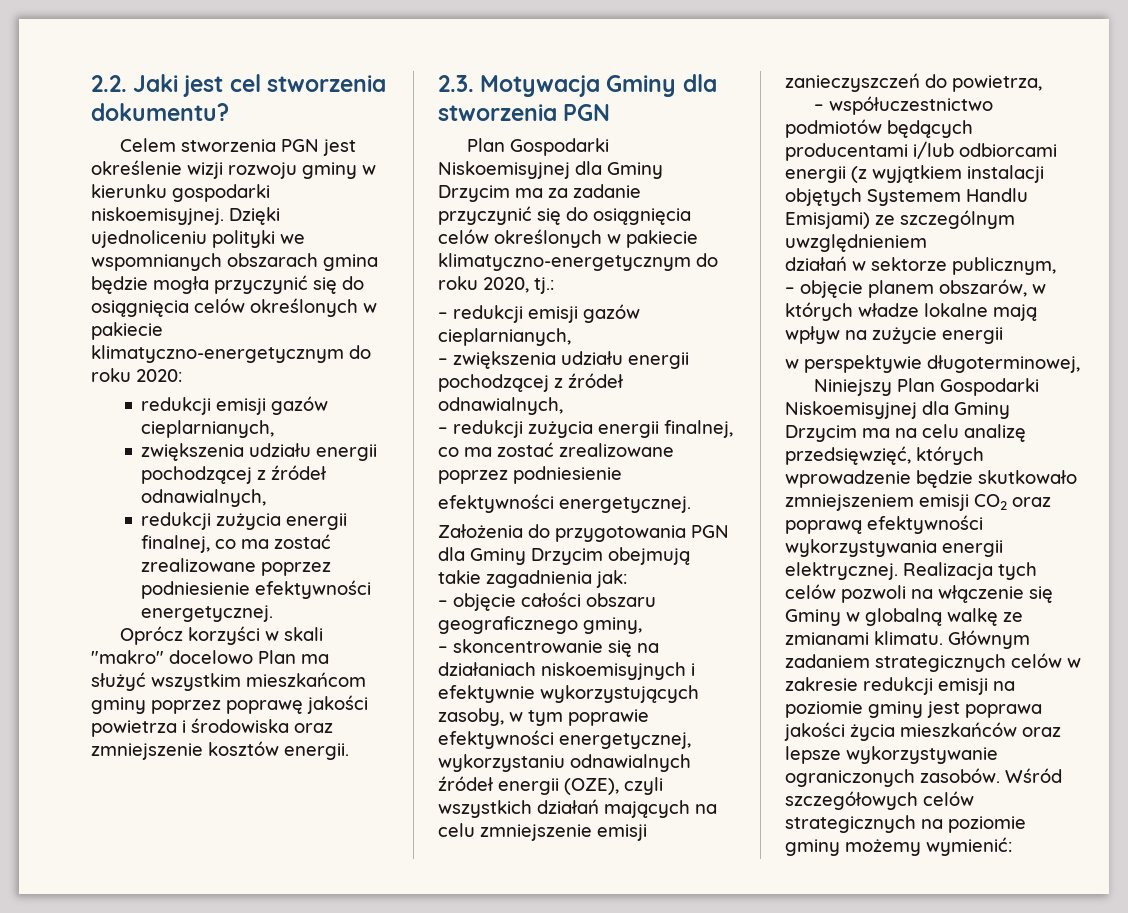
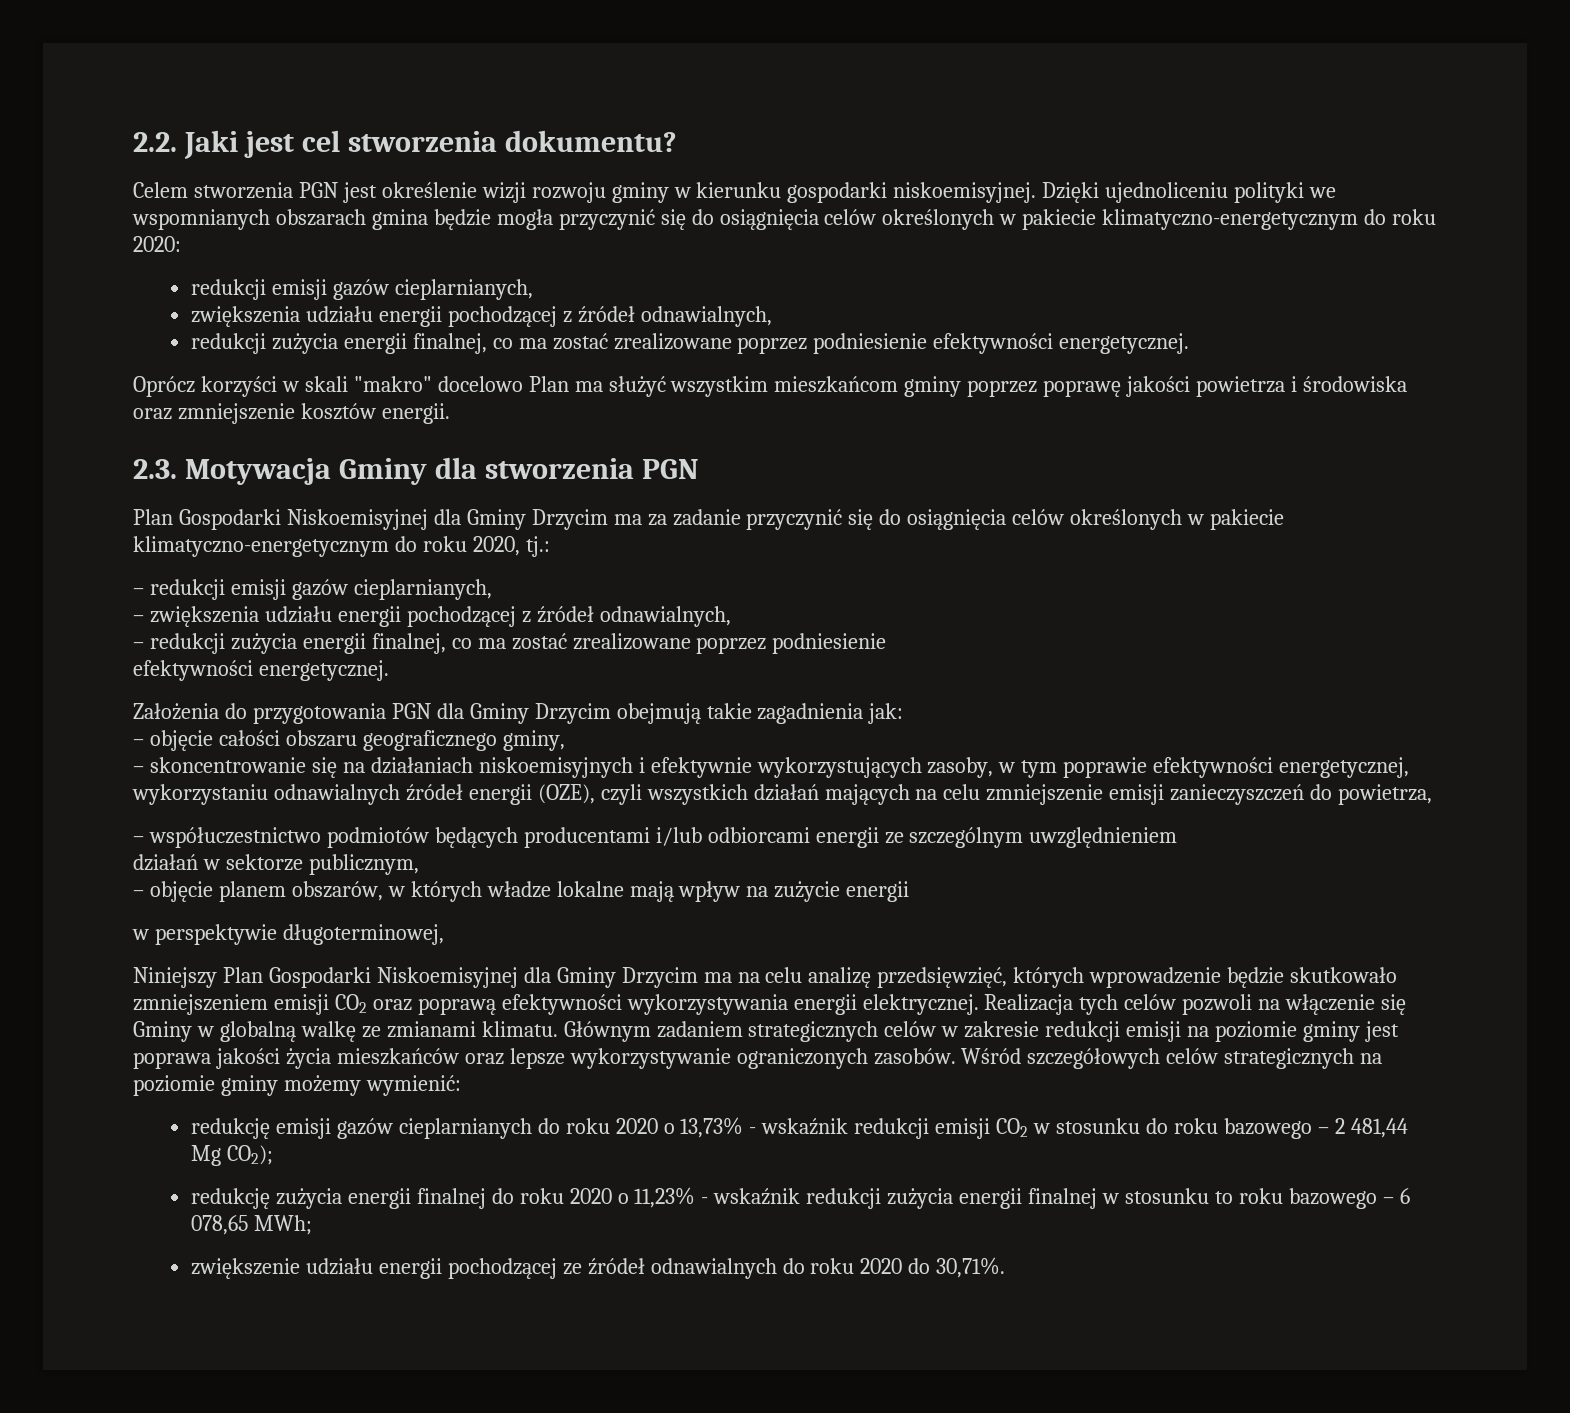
[851,165,1044,183] [785,188,1028,206] [785,212,870,229] (z wyjątkiem instalacji objętych Systemem Handlu Emisjami) -> (879, 837) none
(1012, 846) none -> [190,1117,1408,1139] [190,1145,273,1166] [190,1187,1410,1209] [190,1215,312,1235] [190,1257,1006,1279] // redukcję emisji gazów cieplarnianych do roku 2020 o 13,73% - wskaźnik redukcji emisji CO2 w stosunku do roku bazowego – 2 481,44 Mg CO2); // redukcję zużycia energii finalnej do roku 2020 o 11,23% - wskaźnik redukcji zużycia energii finalnej w stosunku to roku bazowego – 6 078,65 MWh; // zwiększenie udziału energii pochodzącej ze źródeł odnawialnych do roku 2020 do 30,71%.

